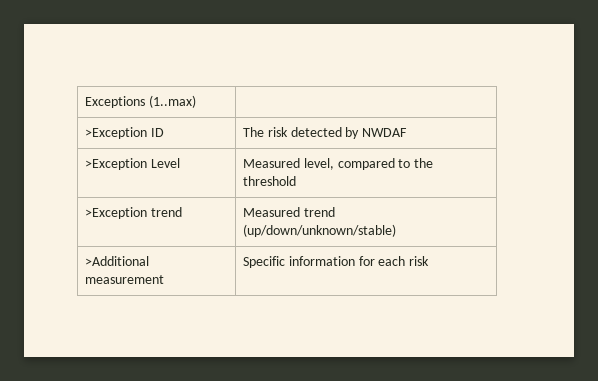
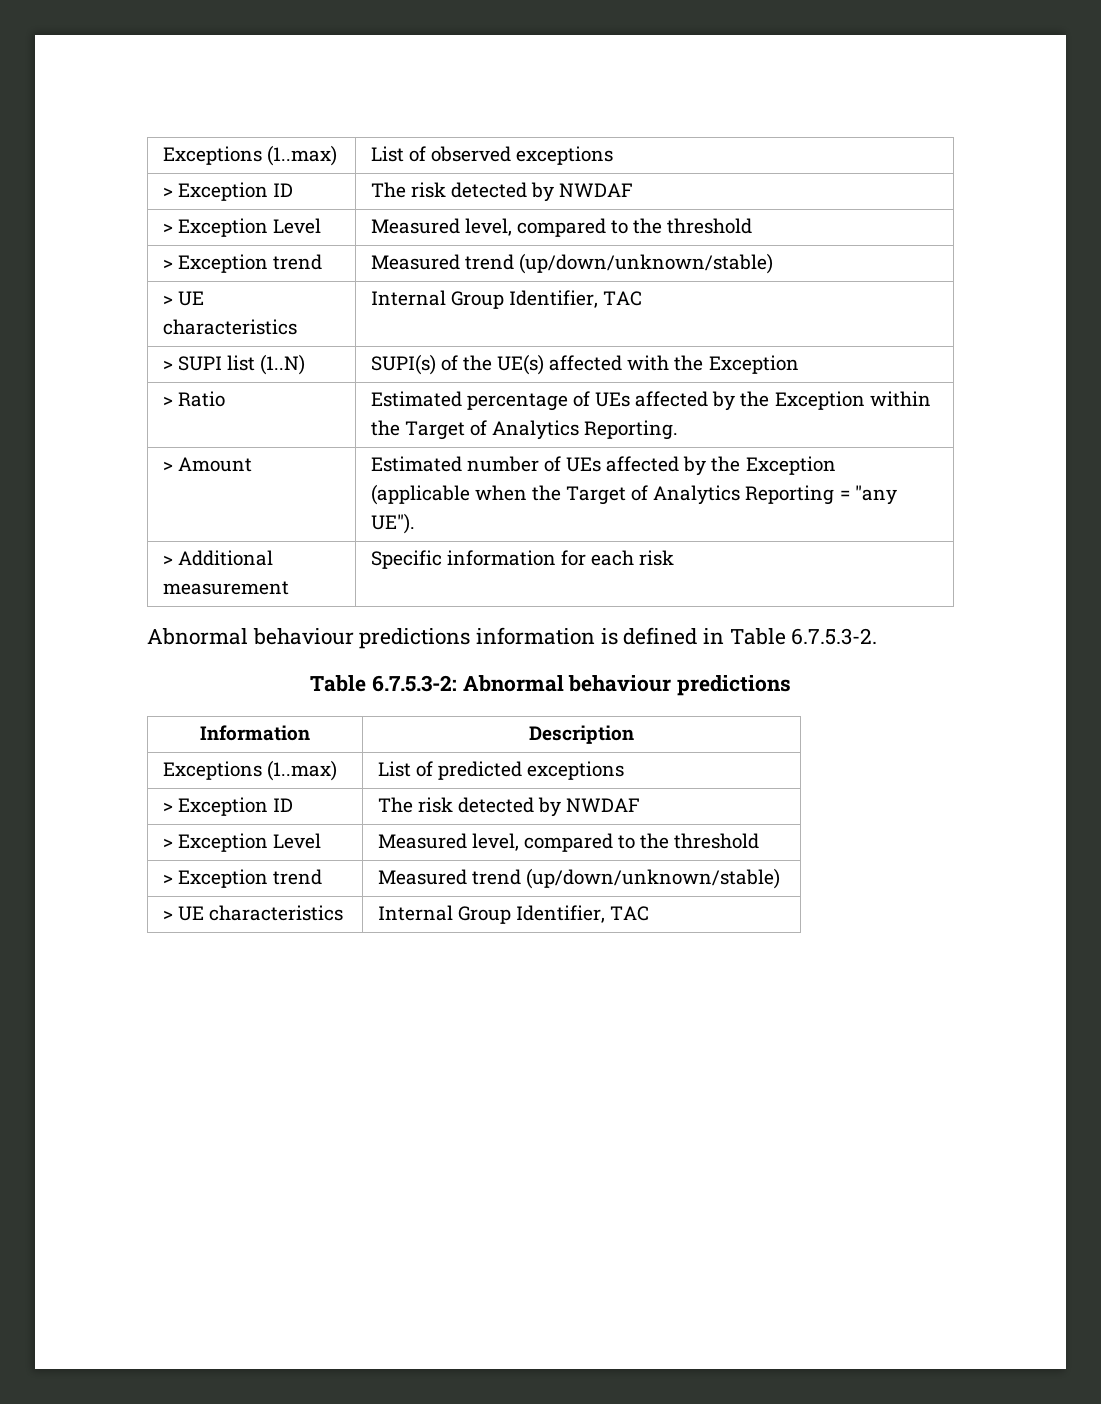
[84,95,196,108] [84,127,164,139] [242,127,408,139] [84,158,180,170] [242,158,434,170] [242,176,296,186] [84,207,182,219] [242,207,335,217] [242,224,396,237] [84,256,149,266] Exceptions (1..max) | // >Exception ID | The risk detected by NWDAF // >Exception Level | Measured level, compared to the threshold // >Exception trend | Measured trend (up/down/unknown/stable) // >Additional -> [162,145,337,166] [370,146,614,165] [162,182,293,201] [370,182,634,202] [162,218,321,237] [370,218,753,237] [162,254,322,273] [370,253,773,274] [162,291,204,306] [162,319,297,335] [370,290,643,309] [162,354,306,375] [370,354,799,375] [162,391,225,407] [370,391,931,411] [370,420,679,440] [162,457,252,472] [370,456,836,476] [370,484,897,505] [370,513,415,534] [162,550,273,566] Exceptions (1..max) | List of observed exceptions // > Exception ID | The risk detected by NWDAF // > Exception Level | Measured level, compared to the threshold // > Exception trend | Measured trend (up/down/unknown/stable) // > UE characteristics | Internal Group Identifier, TAC // > SUPI list (1..N) | SUPI(s) of the UE(s) affected with the Exception // > Ratio | Estimated percentage of UEs affected by the Exception within the Target of Analytics Reporting. // > Amount | Estimated number of UEs affected by the Exception (applicable when the Target of Analytics Reporting = "any UE"). // > Additional
(430, 261) none -> [147,627,878,649] [310,675,791,696] [200,725,310,741] [529,725,634,744] [162,760,337,781] [377,761,625,780] [162,797,293,816] [377,797,641,817] [162,833,321,852] [377,833,760,852] [162,869,322,888] [377,868,780,889] [162,905,343,921] [377,905,650,924] // Abnormal behaviour predictions information is defined in Table 6.7.5.3-2. // Table 6.7.5.3-2: Abnormal behaviour predictions // Information | Description // Exceptions (1..max) | List of predicted exceptions // > Exception ID | The risk detected by NWDAF // > Exception Level | Measured level, compared to the threshold // > Exception trend | Measured trend (up/down/unknown/stable) // > UE characteristics | Internal Group Identifier, TAC

